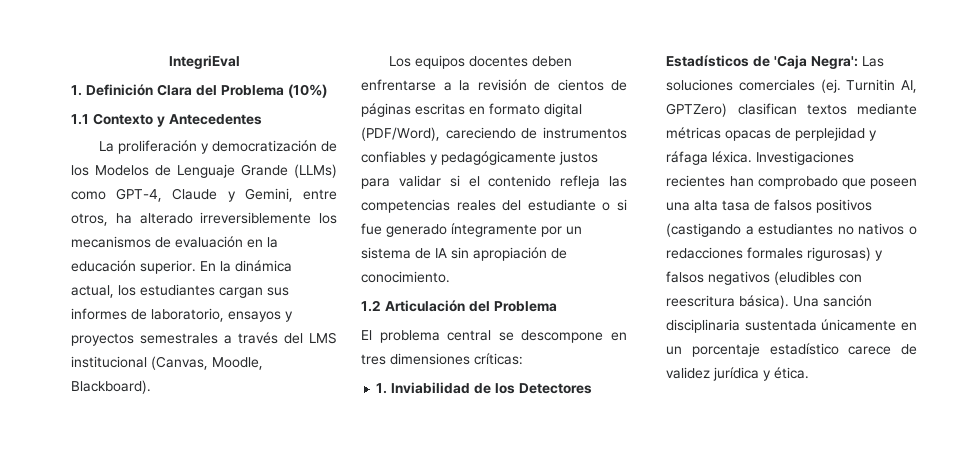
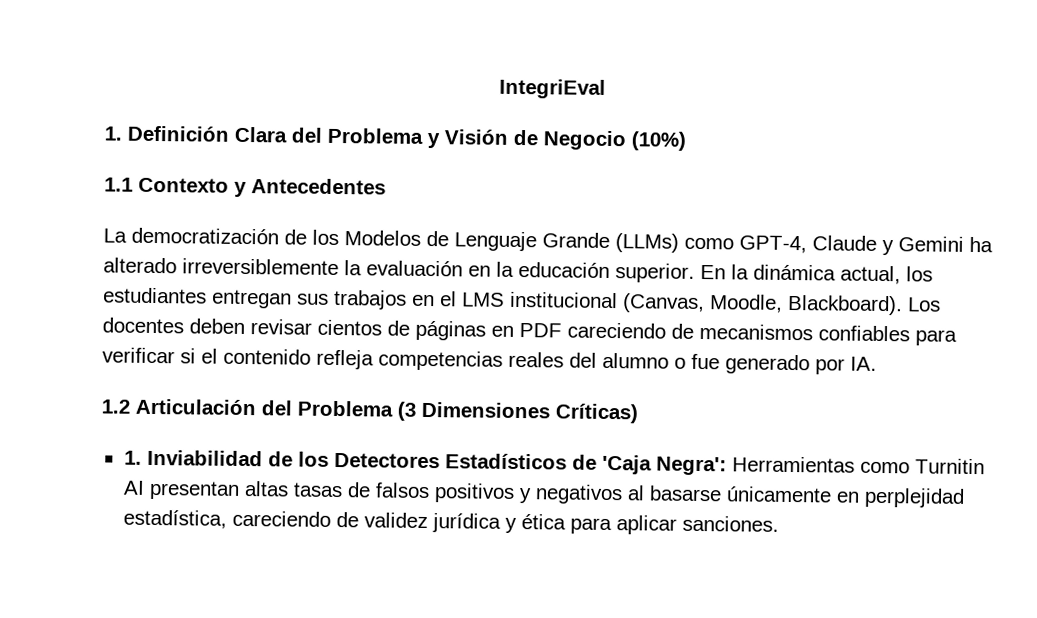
(284, 90) none -> [427,129,626,151] y Visión de Negocio
[117,140,209,154] proliferación y -> (127, 235) none
[244,188,337,202] [71,212,337,226] [71,236,171,248] Gemini, entre otros, ha alterado irreversiblemente los mecanismos de -> [898,236,993,253] [103,257,362,276] Gemini ha alterado irreversiblemente la
[219,287,289,298] [71,308,293,322] [71,332,303,346] cargan sus informes de laboratorio, ensayos y proyectos semestrales a través del -> [211,289,457,310] entregan sus trabajos en el
[388,55,572,69] [361,79,627,91] [361,103,582,117] [361,127,627,141] [361,151,598,165] [361,175,441,189] // Los equipos docentes deben enfrentarse a la revisión de cientos de páginas escritas en formato digital (PDF/Word), careciendo de instrumentos confiables y pedagógicamente justos para validar -> [907,297,941,312] [102,317,957,346] [102,347,175,364] Los docentes deben revisar cientos de páginas en PDF careciendo de mecanismos confiables para verificar
[609,176,627,187] las -> (374, 359) none
[527,199,627,211] [361,223,582,237] [361,247,567,261] [361,271,450,283] [361,300,557,312] [361,330,627,343] [361,353,523,365] estudiante o si fue generado íntegramente por un sistema de IA sin apropiación de conocimiento. // 1.2 Articulación del Problema // El problema central se descompone en tres dimensiones críticas: -> [602,352,877,375] [101,398,638,424] alumno o fue generado por IA. // 1.2 Articulación del Problema (3 Dimensiones Críticas)
[862,56,885,67] [666,79,917,93] [666,103,917,117] [666,127,878,141] [666,151,855,165] [666,175,917,189] [666,199,873,213] [666,223,917,237] [666,247,884,261] [666,271,863,285] [666,295,873,309] [666,319,917,333] [666,343,917,357] [666,367,810,381] Las soluciones comerciales (ej. Turnitin AI, GPTZero) clasifican textos mediante métricas opacas de perplejidad y ráfaga léxica. Investigaciones recientes han comprobado que poseen una alta tasa de falsos positivos (castigando a estudiantes no nativos o redacciones formales rigurosas) y falsos negativos (eludibles con reescritura básica). Una sanción disciplinaria sustentada únicamente en un porcentaje estadístico carece de validez jurídica y ética. -> [731,456,985,475] [122,480,965,508] [122,509,779,535] Herramientas como Turnitin AI presentan altas tasas de falsos positivos y negativos al basarse únicamente en perplejidad estadística, careciendo de validez jurídica y ética para aplicar sanciones.

